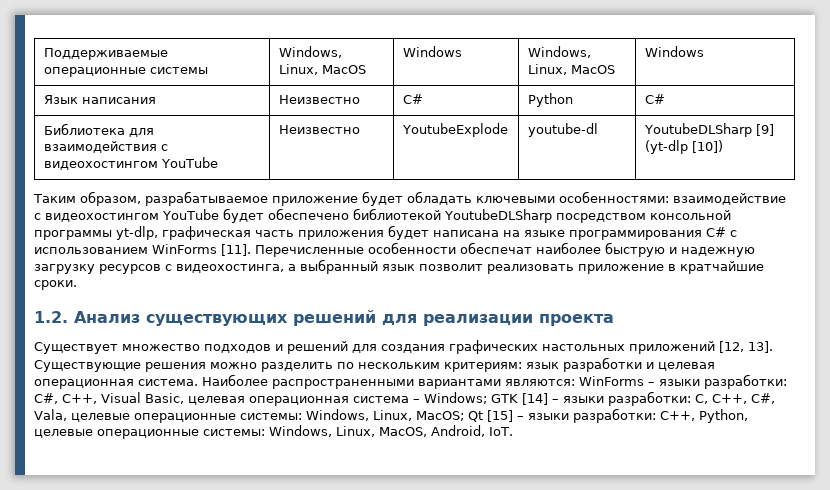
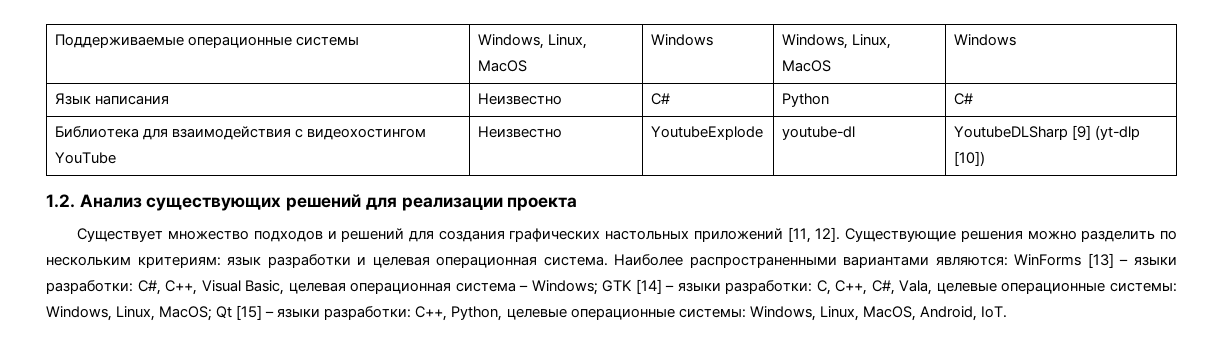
[33,191,786,206] [34,208,731,223] [34,225,737,240] [34,242,755,257] [34,259,764,274] [34,280,77,290] // Таким образом, разрабатываемое приложение будет обладать ключевыми особенностями: взаимодействие с видеохостингом YouTube будет обеспечено библиотекой YoutubeDLSharp посредством консольной программы yt-dlp, графическая часть приложения будет написана на языке программирования C# с использованием WinForms [11]. Перечисленные особенности обеспечат наиболее быструю и надежную загрузку ресурсов с видеохостинга, а выбранный язык позволит реализовать приложение в кратчайшие сроки. -> (985, 158) none
[719,341,773,353] [12, 13]. -> [787,227,841,243] [11, 12].
(644, 381) none -> [1087,253,1114,268] [13]

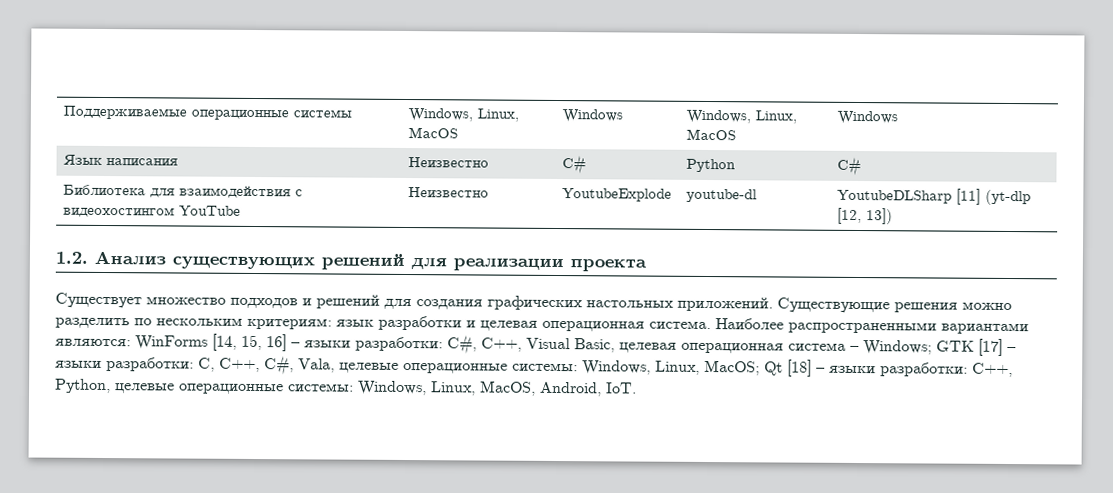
[1071,125,1141,140] [953,151,985,166] [9] (yt-dlp [10]) -> [956,188,1032,206] [837,207,894,225] [11] (yt-dlp [12, 13])
[693,227,841,243] приложений [11, 12]. -> [677,296,773,312] приложений.
[1087,253,1114,268] [13] -> [212,333,287,352] [14, 15, 16]
[635,279,662,294] [14] -> [978,338,1003,356] [17]
[236,305,263,320] [15] -> [787,359,812,377] [18]

